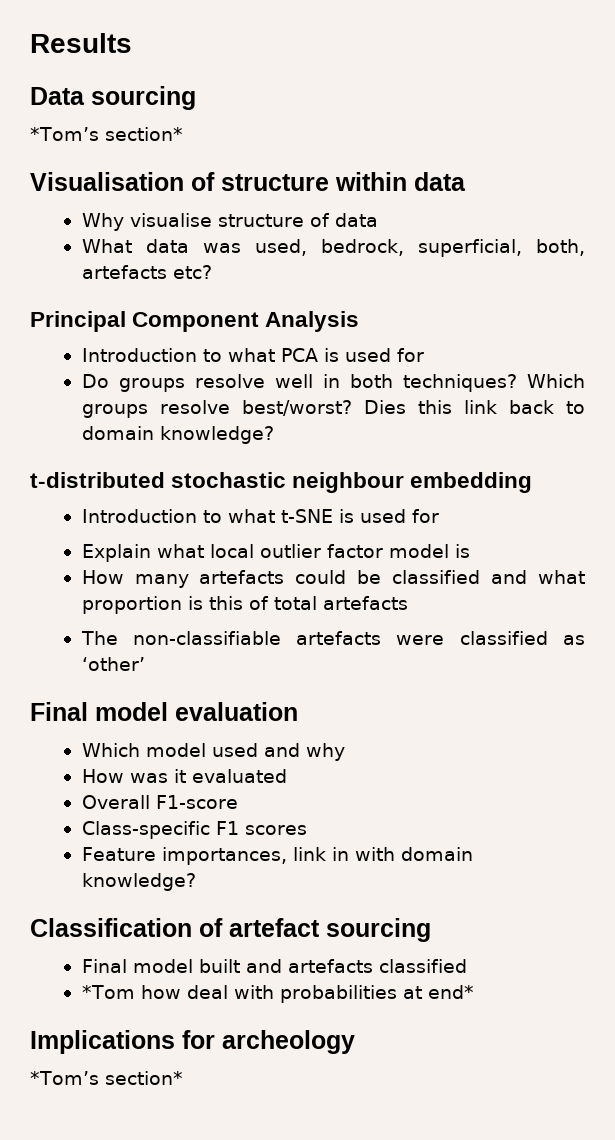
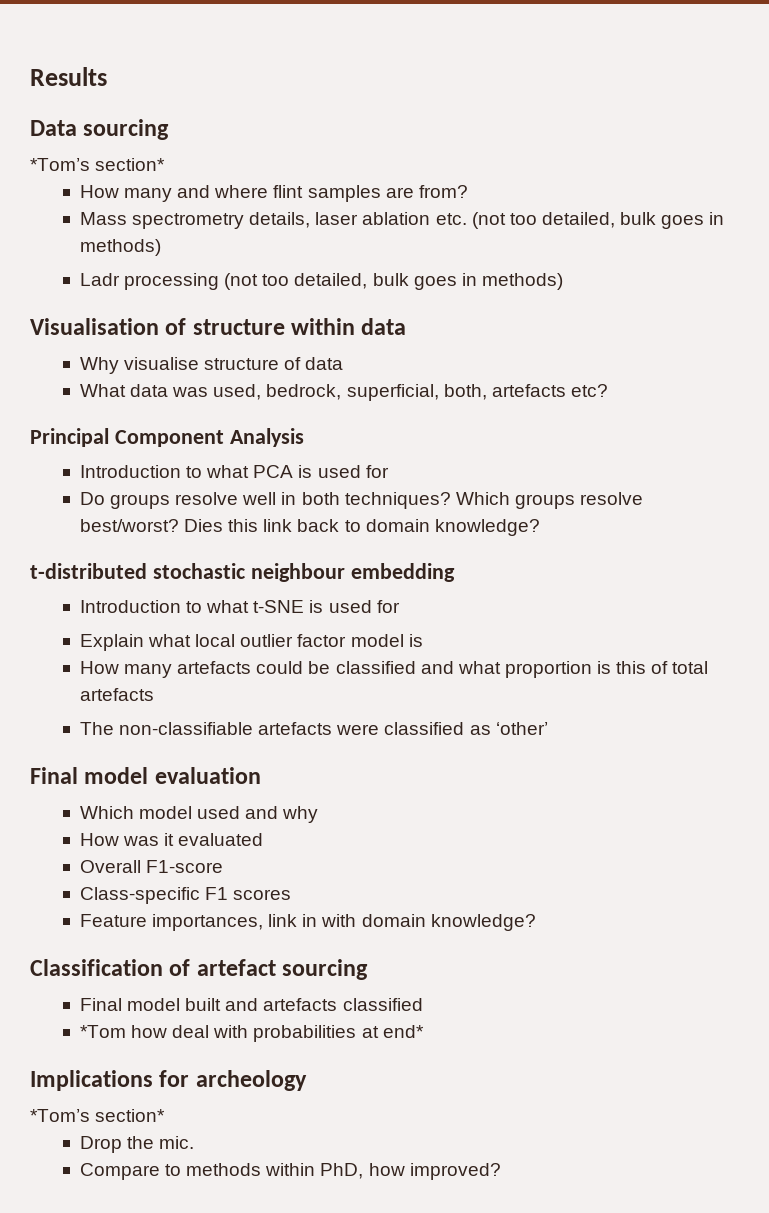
(183, 134) none -> [79,185,468,202] [79,212,725,229] [79,239,161,256] [79,273,563,290] // How many and where flint samples are from? // Mass spectrometry details, laser ablation etc. (not too detailed, bulk goes in methods) // Ladr processing (not too detailed, bulk goes in methods)
(183, 1078) none -> [79,1136,195,1153] [79,1163,501,1180] // Drop the mic. // Compare to methods within PhD, how improved?

